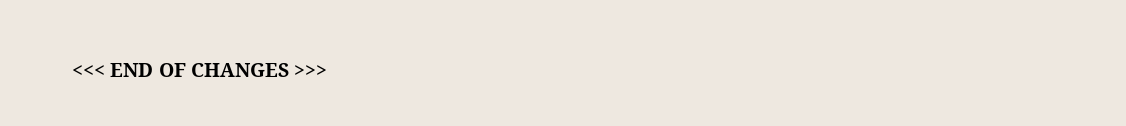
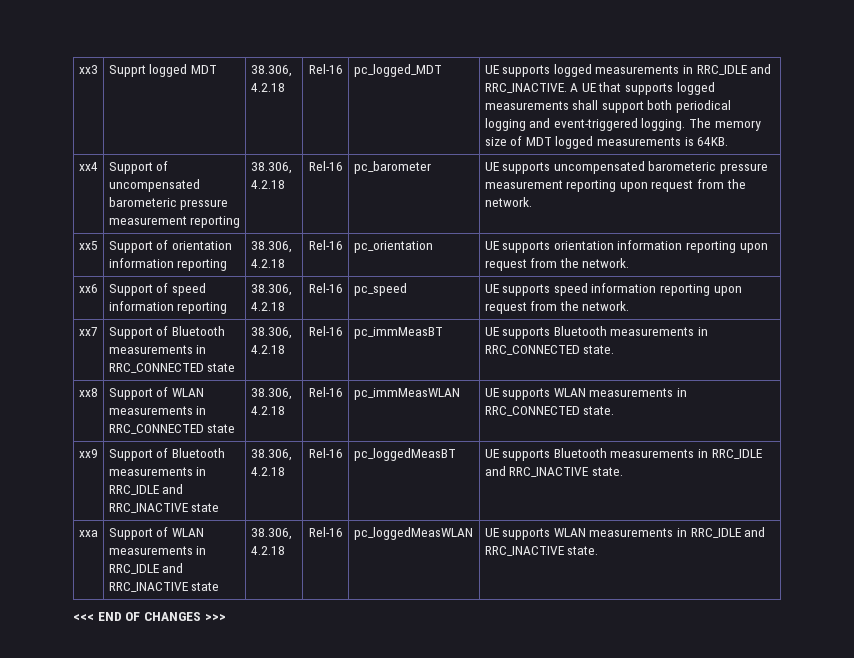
(72, 71) none -> [79,65,98,74] [108,64,217,77] [250,65,292,77] [250,83,285,92] [308,64,343,74] [353,64,442,77] [484,64,772,77] [484,82,715,95] [484,100,732,113] [484,118,761,131] [484,136,729,149] [79,162,98,171] [108,161,169,174] [108,179,200,192] [108,197,229,210] [108,216,241,228] [250,162,292,174] [250,180,285,189] [308,161,343,171] [353,161,431,174] [484,161,769,174] [484,179,746,192] [484,197,532,207] [79,241,98,250] [108,240,232,253] [108,258,228,271] [250,241,292,253] [250,259,285,268] [308,240,343,250] [353,241,433,253] [484,240,768,253] [484,258,630,271] [79,284,98,293] [108,283,206,296] [108,301,228,314] [250,284,292,296] [250,302,285,311] [308,283,343,293] [353,283,407,296] [484,283,742,296] [484,301,630,314] [79,327,98,336] [108,326,225,339] [108,345,207,354] [108,363,236,373] [250,327,292,339] [250,345,285,354] [308,326,343,336] [353,327,443,339] [484,326,709,339] [484,345,615,355] [79,388,98,397] [108,387,204,400] [108,406,207,415] [108,424,236,434] [250,388,292,400] [250,406,285,415] [308,387,343,397] [353,388,460,400] [484,388,688,400] [484,406,615,416] [79,449,98,458] [108,448,225,461] [108,467,207,476] [108,484,184,495] [108,503,220,513] [250,449,292,461] [250,467,285,476] [308,448,343,458] [353,448,456,461] [484,448,762,461] [484,466,623,477] [79,530,98,537] [108,527,204,540] [108,546,207,555] [108,563,184,574] [108,582,220,592] [250,528,292,540] [250,546,285,555] [308,527,343,537] [353,527,473,540] [484,527,766,540] [484,546,599,556] xx3 | Supprt logged MDT | 38.306, 4.2.18 | Rel-16 | pc_logged_MDT | UE supports logged measurements in RRC_IDLE and RRC_INACTIVE. A UE that supports logged measurements shall support both periodical logging and event-triggered logging. The memory size of MDT logged measurements is 64KB. // xx4 | Support of uncompensated barometeric pressure measurement reporting | 38.306, 4.2.18 | Rel-16 | pc_barometer | UE supports uncompensated barometeric pressure measurement reporting upon request from the network. // xx5 | Support of orientation information reporting | 38.306, 4.2.18 | Rel-16 | pc_orientation | UE supports orientation information reporting upon request from the network. // xx6 | Support of speed information reporting | 38.306, 4.2.18 | Rel-16 | pc_speed | UE supports speed information reporting upon request from the network. // xx7 | Support of Bluetooth measurements in RRC_CONNECTED state | 38.306, 4.2.18 | Rel-16 | pc_immMeasBT | UE supports Bluetooth measurements in RRC_CONNECTED state. // xx8 | Support of WLAN measurements in RRC_CONNECTED state | 38.306, 4.2.18 | Rel-16 | pc_immMeasWLAN | UE supports WLAN measurements in RRC_CONNECTED state. // xx9 | Support of Bluetooth measurements in RRC_IDLE and RRC_INACTIVE state | 38.306, 4.2.18 | Rel-16 | pc_loggedMeasBT | UE supports Bluetooth measurements in RRC_IDLE and RRC_INACTIVE state. // xxa | Support of WLAN measurements in RRC_IDLE and RRC_INACTIVE state | 38.306, 4.2.18 | Rel-16 | pc_loggedMeasWLAN | UE supports WLAN measurements in RRC_IDLE and RRC_INACTIVE state. //

